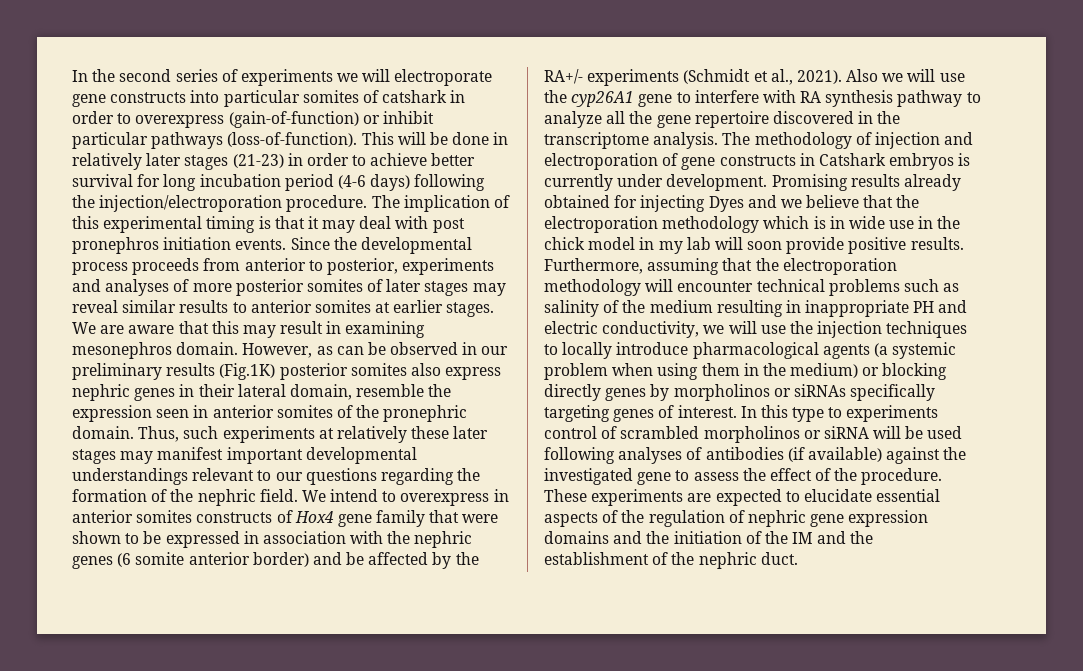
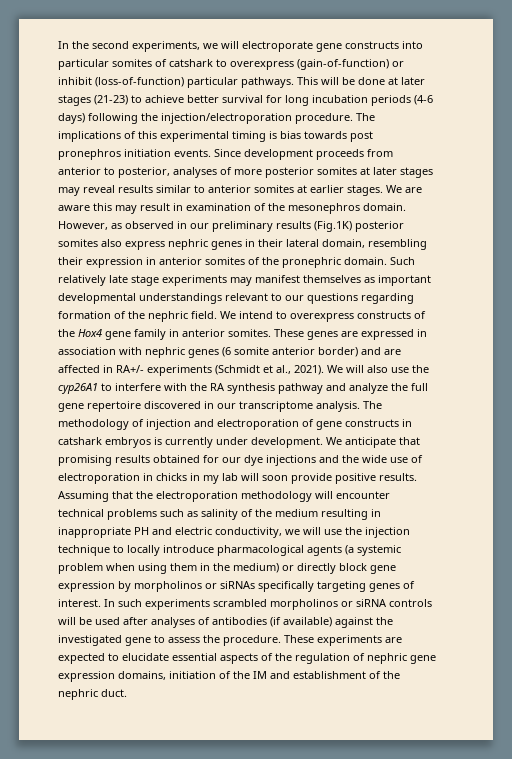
[175,69,333,86] series of experiments -> [132,41,200,52] experiments,
[450,90,466,103] [72,111,114,124] in order -> (213, 63) none
[72,132,358,149] particular pathways (loss-of-function). -> [95,77,294,88] (loss-of-function) particular pathways.
[493,132,509,145] [72,153,142,170] in relatively -> [388,77,398,85] at
[287,153,349,166] in order -> (128, 100) none
[284,174,334,191] period -> [371,95,411,106] periods
[403,195,490,212] implication -> [58,131,121,142] implications
[274,216,429,233] that it may deal with -> [280,131,347,139] bias towards
[333,237,472,254] [72,262,128,275] the developmental process -> [244,149,313,160] development
[402,258,495,275] [72,279,101,292] experiments and -> (170, 172) none
[367,279,384,292] of -> [360,167,370,175] at
[122,300,229,313] similar results -> [118,185,191,193] results similar
[178,321,209,334] that -> (90, 208) none
[345,321,426,338] examining -> [186,203,285,211] examination of the
[336,342,386,355] can be -> (122, 226) none
[356,384,452,397] [72,405,190,422] resemble the expression seen -> [368,239,427,250] [58,257,143,268] resembling their expression
[138,426,489,443] [72,447,224,464] Thus, such experiments at relatively these later stages may manifest -> [390,257,415,265] [58,275,375,286] Such relatively late stage experiments may manifest themselves as
[457,468,481,481] the -> (414, 298) none
[493,489,509,502] [72,510,193,523] in anterior somites -> (354, 317) none
(293, 516) none -> [58,329,75,337] the
[429,510,499,523] [72,531,162,544] that were shown to be -> [169,329,358,340] in anterior somites. These genes are
[387,531,411,544] the -> (142, 351) none
[346,552,479,569] be affected by the -> [384,349,401,355] [58,365,113,373] are affected in
[846,69,936,82] Also we will -> [327,365,388,373] We will also
[638,94,673,107] gene -> (98, 388) none
(796, 96) none -> [190,383,207,391] the
[966,92,981,103] [544,111,653,128] to analyze all the -> [326,383,428,394] and analyze the full
[877,111,901,124] the -> [217,403,236,409] our
[818,153,886,166] Catshark -> [58,437,102,445] catshark
[771,174,961,191] [544,195,920,212] [544,216,961,233] [544,237,636,250] Promising results already obtained for injecting Dyes and we believe that the electroporation methodology which is in wide use in the chick model -> [326,437,420,448] [58,455,423,466] [58,473,187,484] We anticipate that promising results obtained for our dye injections and the wide use of electroporation in chicks
[544,258,720,275] Furthermore, assuming -> [58,491,109,502] Assuming
[886,321,968,338] techniques -> [58,545,110,556] technique
[882,363,948,380] [544,384,647,401] blocking directly genes -> [297,563,396,574] [58,581,115,592] directly block gene expression
[760,405,939,422] [544,426,618,439] this type to experiments control of -> [118,599,210,610] such experiments
(869, 432) none -> [389,599,432,607] controls
[544,447,615,464] following -> [123,617,148,625] after
[769,468,858,481] effect of the -> (220, 639) none
[544,531,670,544] domains and the -> [118,671,166,680] domains,
[850,531,874,544] the -> (290, 675) none

